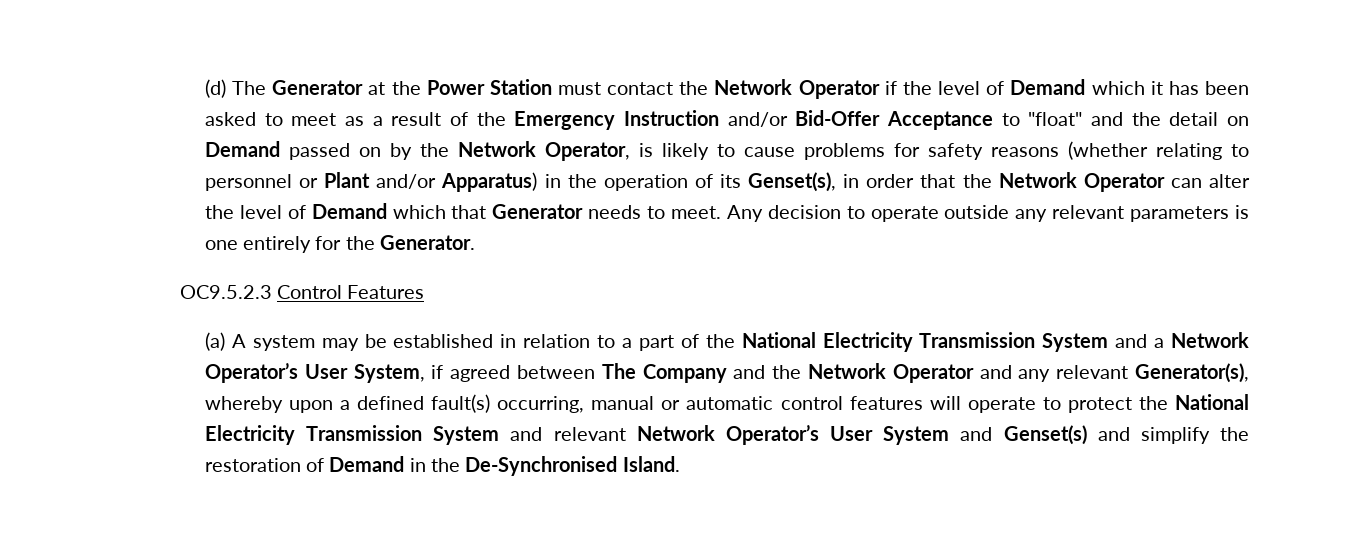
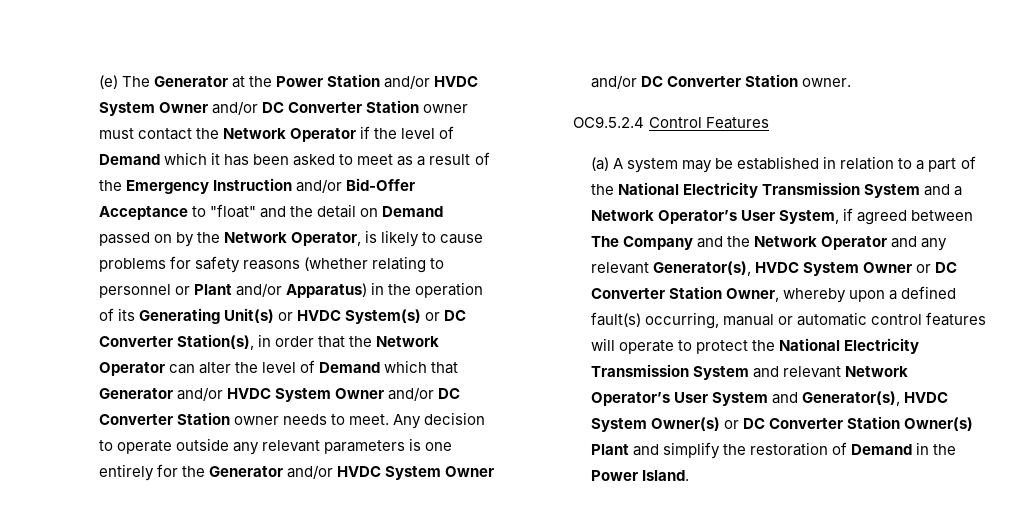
[204,79,226,98] (d) -> [98,75,118,89] (e)
(552, 87) none -> [384,75,479,89] [98,100,469,116] and/or HVDC System Owner and/or DC Converter Station owner
[748,172,837,192] Genset(s), -> [139,308,467,324] [98,334,255,350] Generating Unit(s) or HVDC System(s) or DC Converter Station(s),
(584, 211) none -> [177,387,461,402] [98,412,280,425] and/or HVDC System Owner and/or DC Converter Station owner
[379,235,475,250] [179,285,272,299] Generator. // OC9.5.2.3 -> [209,465,495,480] [590,74,852,89] [573,116,645,128] Generator and/or HVDC System Owner and/or DC Converter Station owner. // OC9.5.2.4
(1249, 373) none -> [755,262,958,276] [590,286,780,302] HVDC System Owner or DC Converter Station Owner,
[1003,425,1087,445] Genset(s) -> [802,391,949,406] [590,416,974,432] [590,444,629,455] Generator(s), HVDC System Owner(s) or DC Converter Station Owner(s) Plant
[465,456,618,476] De-Synchronised -> [590,470,638,481] Power

